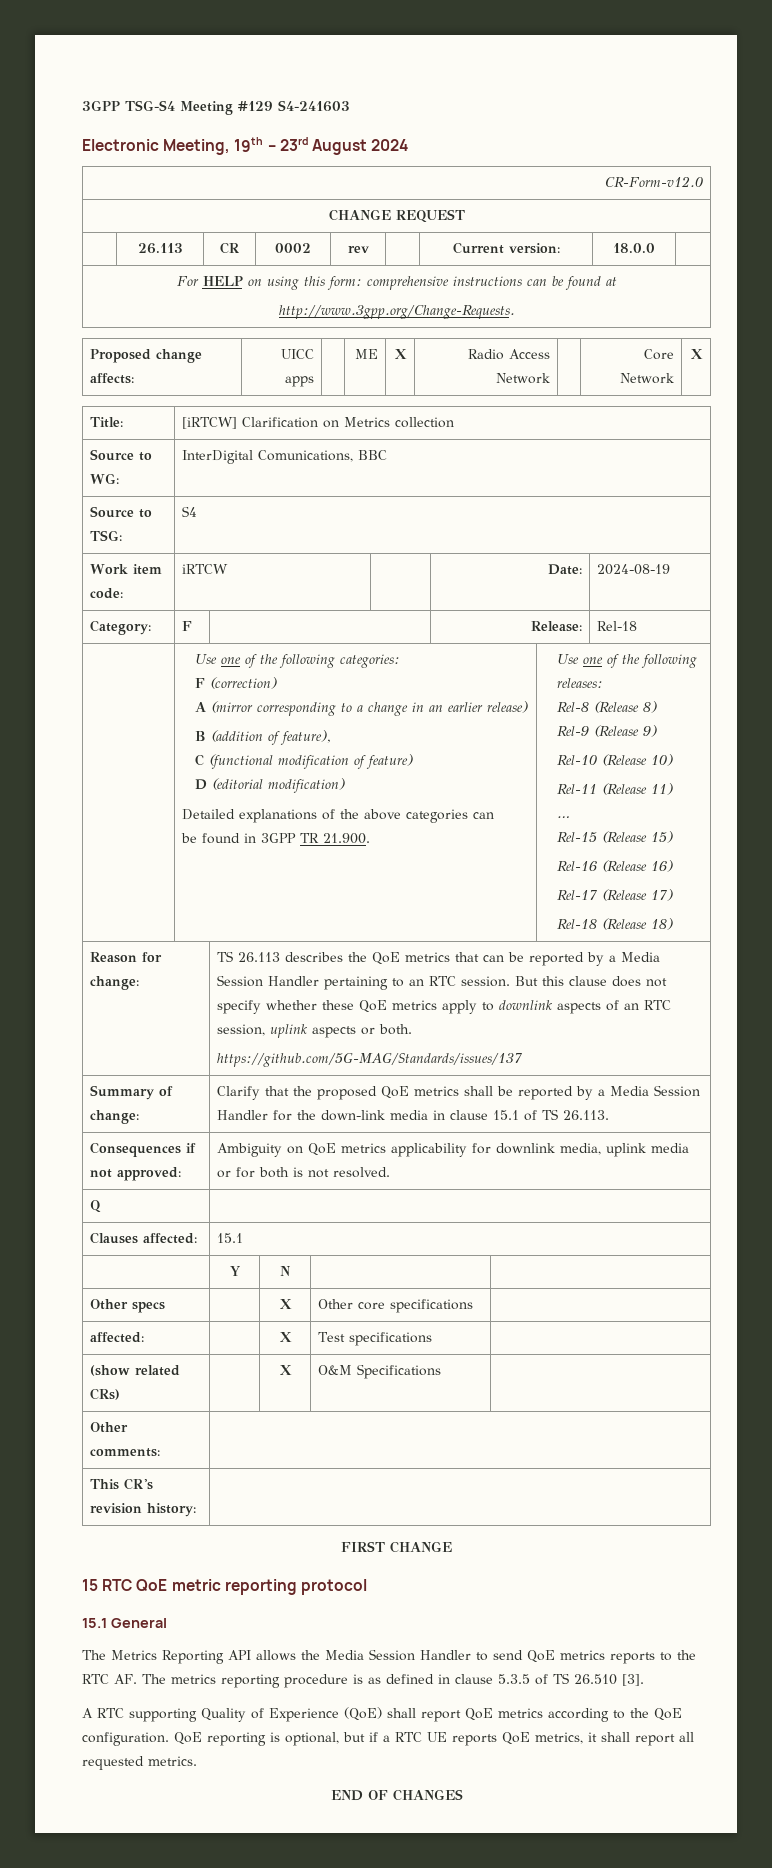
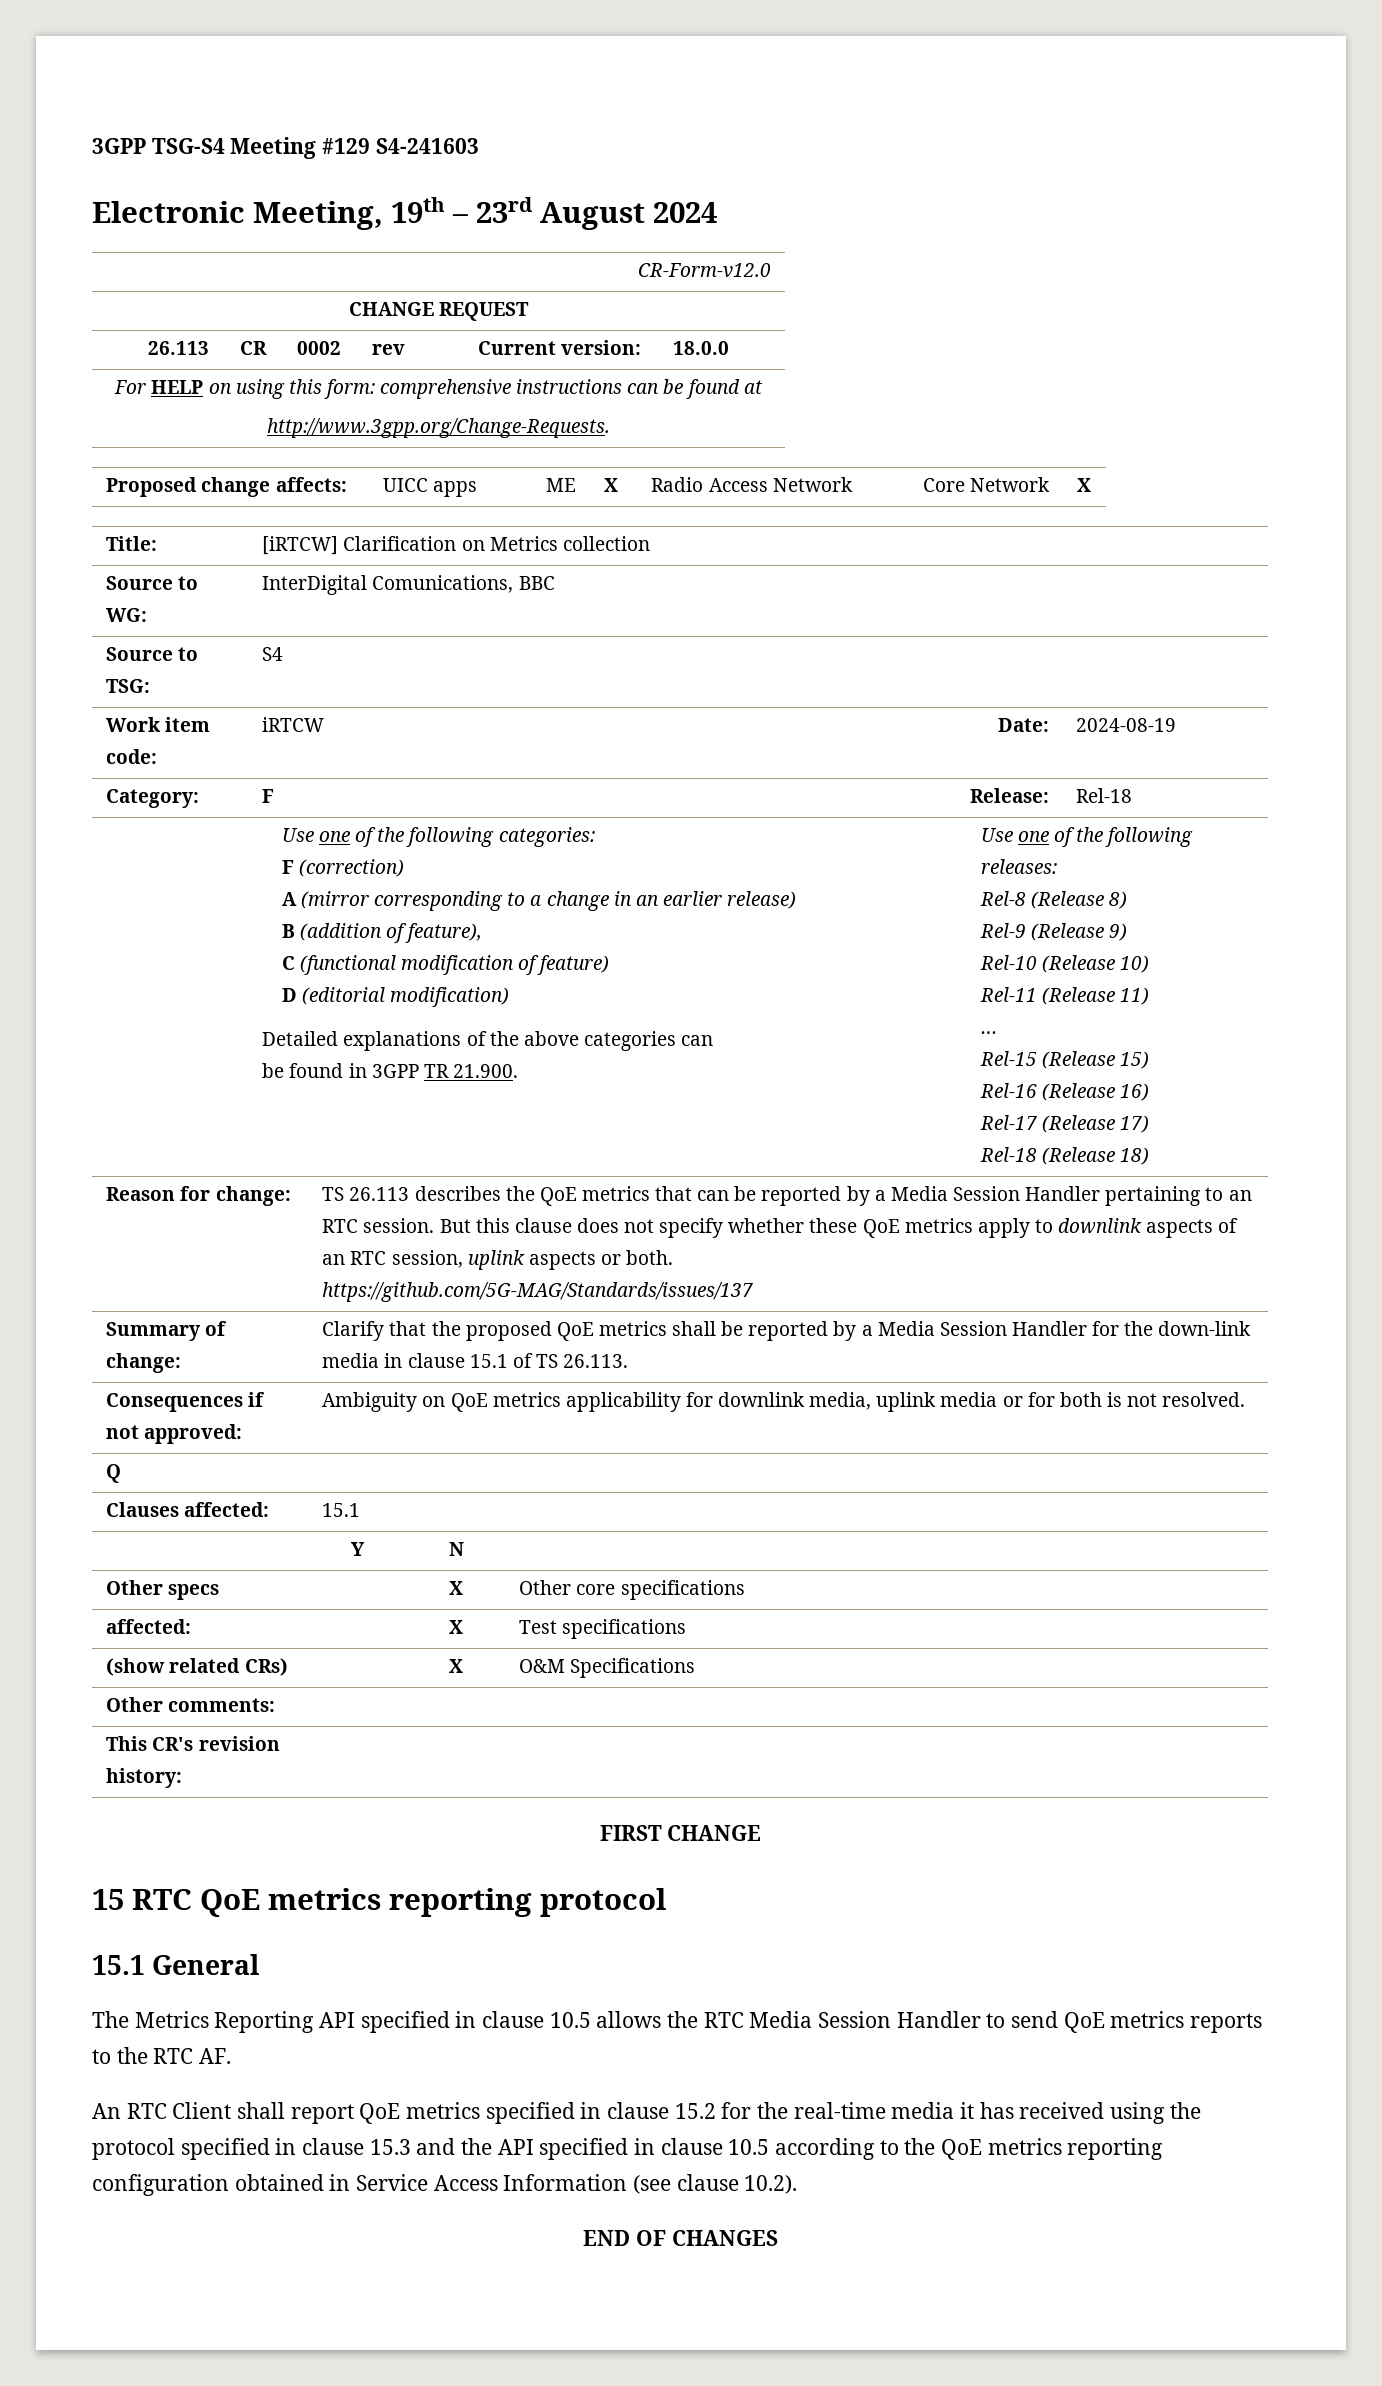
[171,1579,221,1591] metric -> [268,1888,381,1910] metrics
(251, 1655) none -> [360,2011,591,2033] specified in clause 10.5
(320, 1655) none -> [703,2012,744,2028] RTC
[141,1673,644,1688] [82,1707,682,1722] [82,1732,694,1746] [82,1756,197,1770] The metrics reporting procedure is as defined in clause 5.3.5 of TS 26.510 [3]. // A RTC supporting Quality of Experience (QoE) shall report QoE metrics according to the QoE configuration. QoE reporting is optional, but if a RTC UE reports QoE metrics, it shall report all requested metrics. -> [92,2102,1201,2124] [92,2138,1164,2160] [92,2174,798,2196] // An RTC Client shall report QoE metrics specified in clause 15.2 for the real-time media it has received using the protocol specified in clause 15.3 and the API specified in clause 10.5 according to the QoE metrics reporting configuration obtained in Service Access Information (see clause 10.2).

